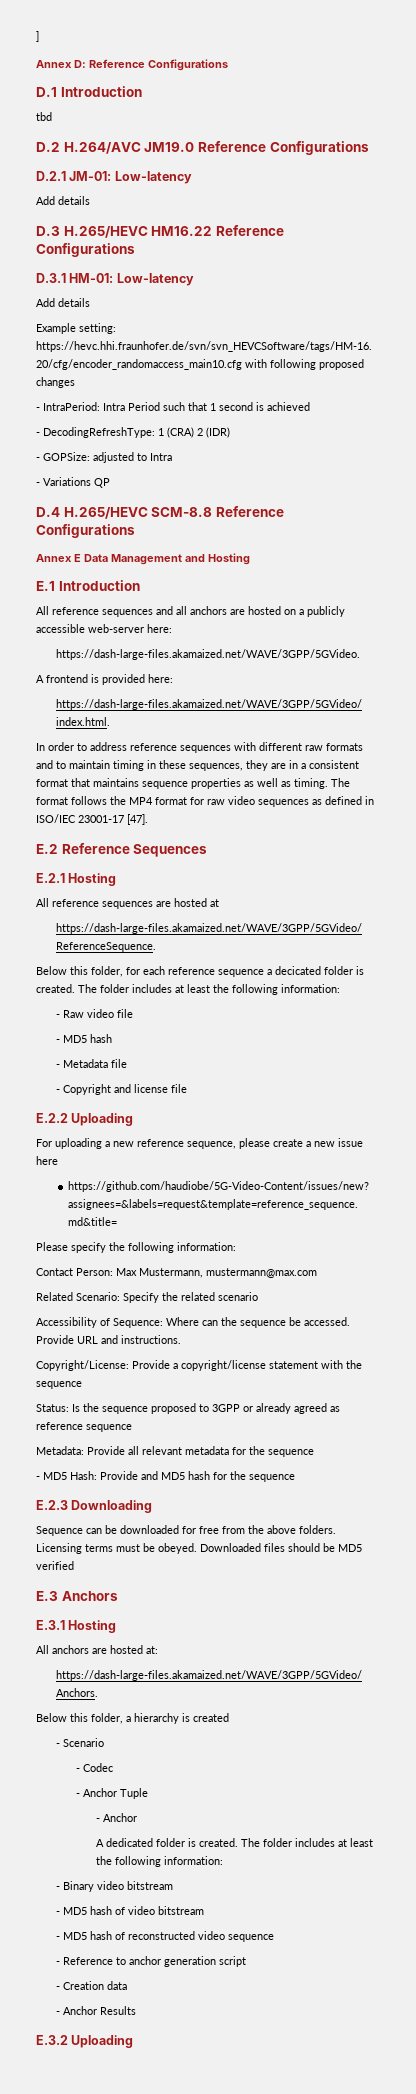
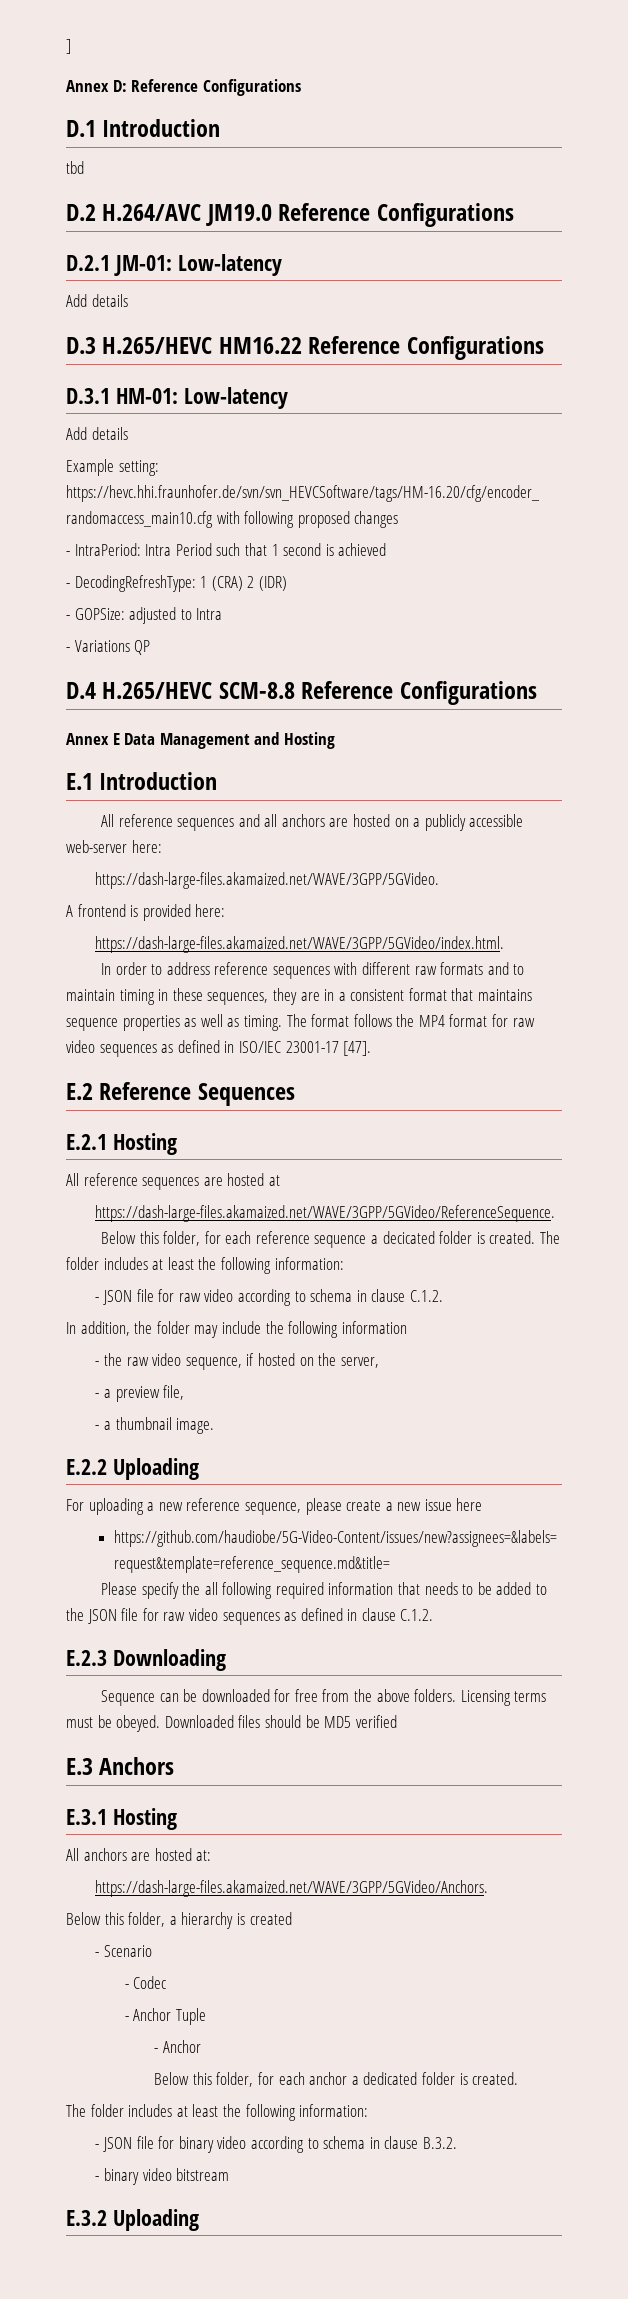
[63,1009,134,1018] [56,1034,113,1043] [56,1059,128,1068] [56,1084,188,1095] Raw video file // - MD5 hash // - Metadata file // - Copyright and license file -> [103,1289,443,1306] [66,1321,407,1338] [95,1353,379,1370] [95,1385,185,1402] [95,1417,215,1434] JSON file for raw video according to schema in clause C.1.2. // In addition, the folder may include the following information // - the raw video sequence, if hosted on the server, // - a preview file, // - a thumbnail image.
[128,1242,236,1253] [36,1268,317,1278] [36,1292,258,1303] [36,1317,350,1328] [36,1335,181,1344] [36,1360,362,1371] [36,1381,82,1389] [36,1403,340,1414] [36,1422,132,1432] [36,1446,314,1457] [36,1471,295,1482] following information: // Contact Person: Max Mustermann, mustermann@max.com // Related Scenario: Specify the related scenario // Accessibility of Sequence: Where can the sequence be accessed. Provide URL and instructions. // Copyright/License: Provide a copyright/license statement with the sequence // Status: Is the sequence proposed to 3GPP or already agreed as reference sequence // Metadata: Provide all relevant metadata for the sequence // - MD5 Hash: Provide and MD5 hash for the sequence -> [204,1582,548,1599] [66,1608,434,1625] all following required information that needs to be added to the JSON file for raw video sequences as defined in clause C.1.2.
[96,1839,105,1847] A -> [154,2072,359,2087] Below this folder, for each anchor a
[241,1838,374,1847] [96,1856,224,1867] [56,1881,174,1892] [56,1906,205,1915] [56,1931,275,1942] [56,1956,247,1967] [56,1981,128,1990] [56,2006,137,2015] The folder includes at least the following information: // - Binary video bitstream // - MD5 hash of video bitstream // - MD5 hash of reconstructed video sequence // - Reference to anchor generation script // - Creation data // - Anchor Results -> [66,2104,369,2121] [95,2136,457,2153] [95,2168,230,2185] // The folder includes at least the following information: // - JSON file for binary video according to schema in clause B.3.2. // - binary video bitstream

